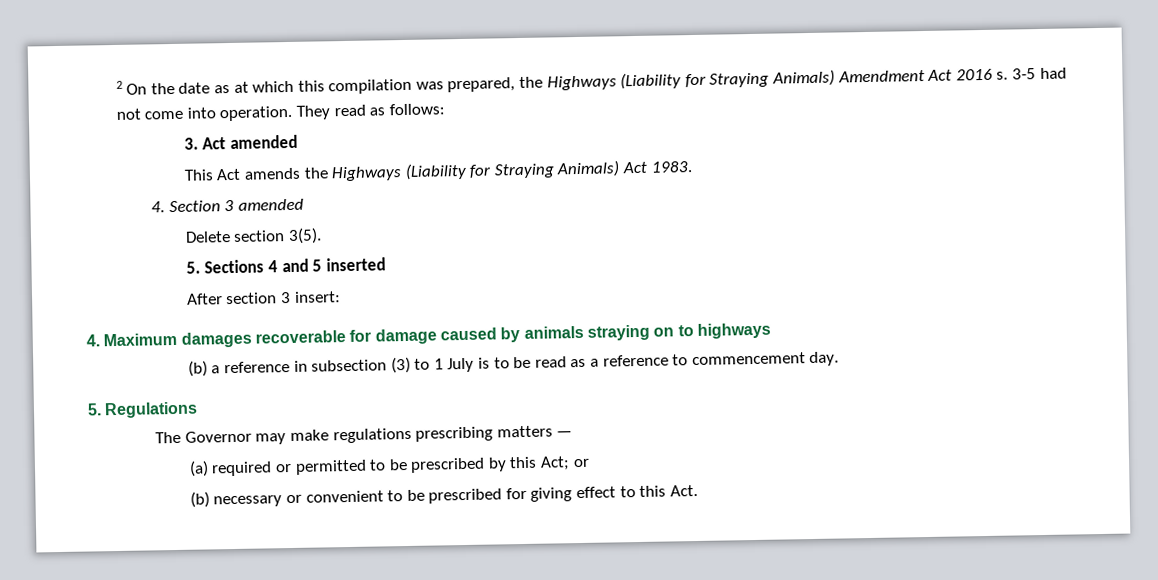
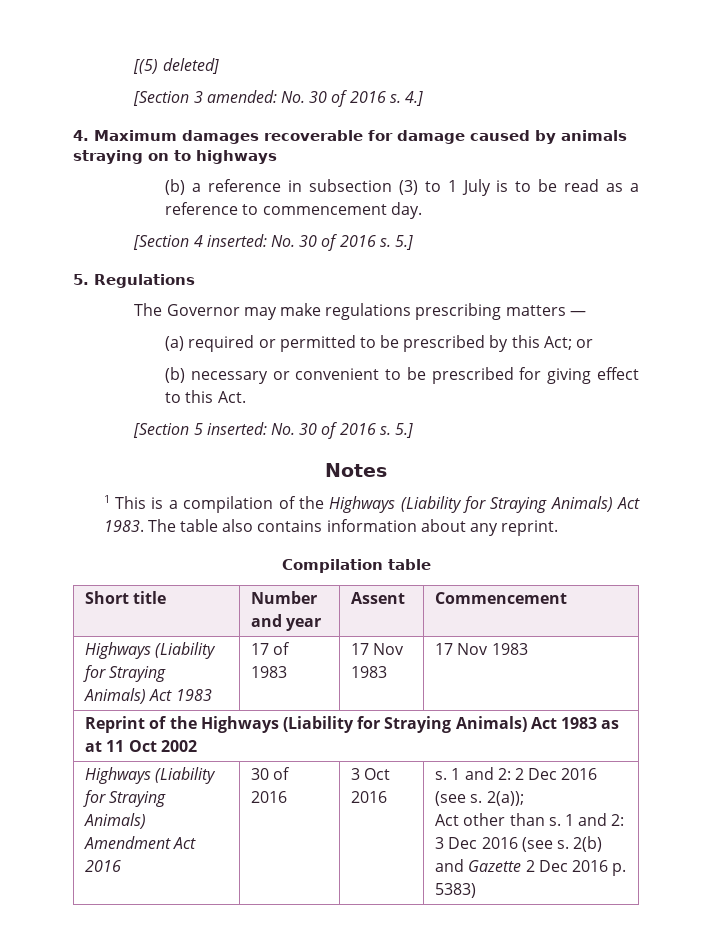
[115,67,1067,95] [115,103,445,122] [183,134,298,150] [183,160,692,182] [151,198,304,213] [184,227,322,245] [185,257,386,274] [186,291,341,305] 2 On the date as at which this compilation was prepared, the Highways (Liability for Straying Animals) Amendment Act 2016 s. 3-5 had not come into operation. They read as follows: // 3. Act amended // This Act amends the Highways (Liability for Straying Animals) Act 1983. // 4. Section 3 amended // Delete section 3(5). // 5. Sections 4 and 5 inserted // After section 3 insert: -> [133,58,219,74] [133,90,423,107] [(5) deleted] // [Section 3 amended: No. 30 of 2016 s. 4.]
(840, 359) none -> [133,234,413,251] // [Section 4 inserted: No. 30 of 2016 s. 5.]
(698, 490) none -> [133,422,413,439] [325,463,387,477] [103,495,640,513] [103,519,559,536] [281,559,431,573] [85,591,167,604] [251,591,318,604] [251,614,322,631] [351,592,406,604] [435,592,568,604] [85,642,217,659] [83,665,167,682] [84,688,212,704] [251,642,291,655] [251,666,288,678] [351,643,405,655] [351,666,388,678] [435,643,528,655] [85,716,620,733] [85,740,197,752] [85,767,217,784] [83,790,167,807] [84,813,147,829] [84,836,197,849] [85,860,122,872] [251,767,291,780] [251,791,288,803] [351,768,391,780] [351,791,388,803] [435,767,598,780] [435,791,524,806] [435,813,625,826] [435,836,603,852] [435,859,627,876] [435,883,477,898] // [Section 5 inserted: No. 30 of 2016 s. 5.] // Notes // 1 This is a compilation of the Highways (Liability for Straying Animals) Act 1983. The table also contains information about any reprint. // Compilation table // Short title | Number and year | Assent | Commencement // Highways (Liability for Straying Animals) Act 1983 | 17 of 1983 | 17 Nov 1983 | 17 Nov 1983 // Reprint of the Highways (Liability for Straying Animals) Act 1983 as at 11 Oct 2002 // Highways (Liability for Straying Animals) Amendment Act 2016 | 30 of 2016 | 3 Oct 2016 | s. 1 and 2: 2 Dec 2016 (see s. 2(a)); // Act other than s. 1 and 2: 3 Dec 2016 (see s. 2(b) and Gazette 2 Dec 2016 p. 5383)

